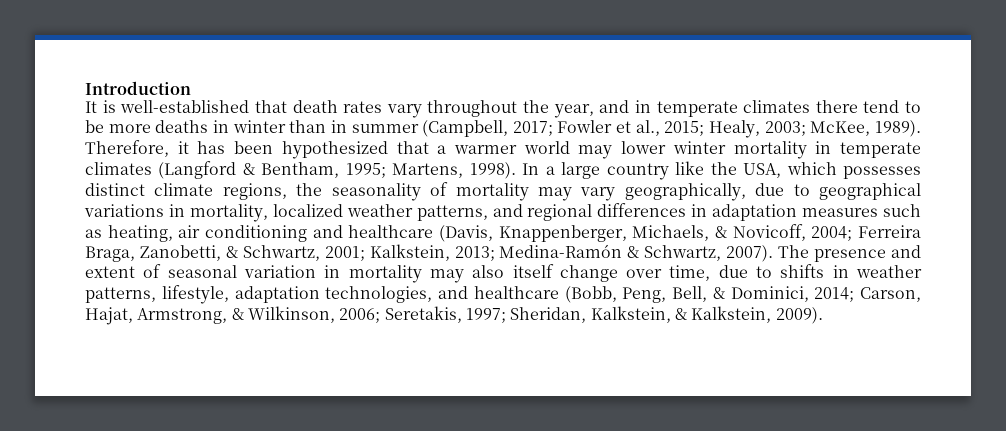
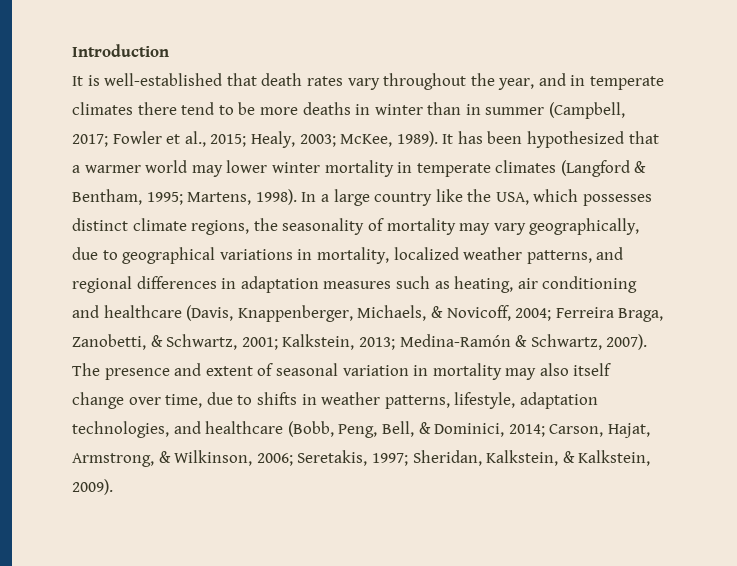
[85,140,189,157] Therefore, it -> [442,134,454,144] It

